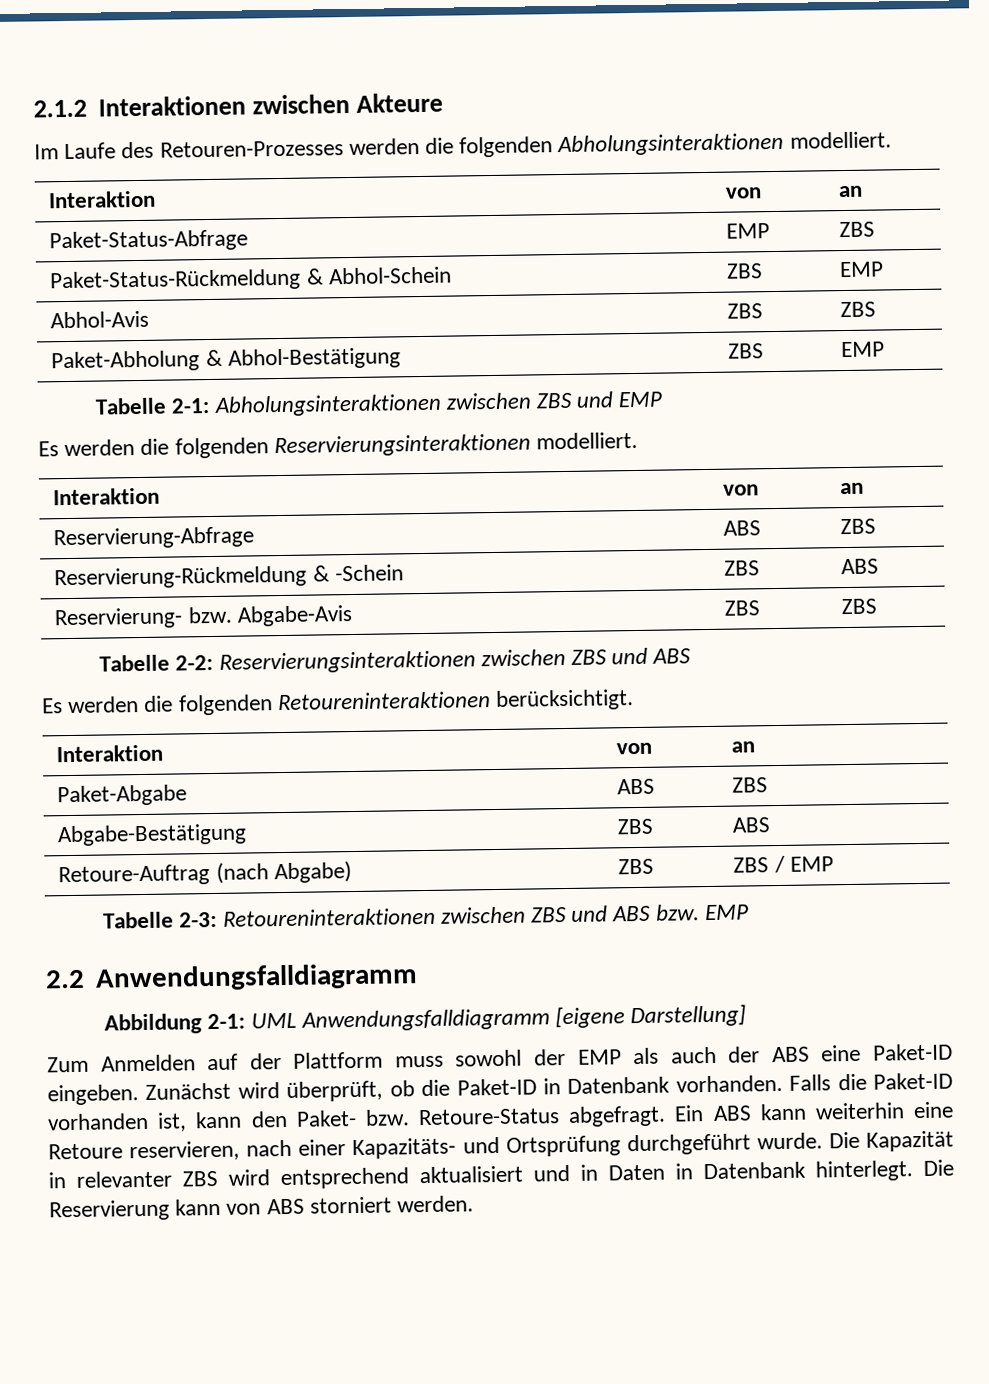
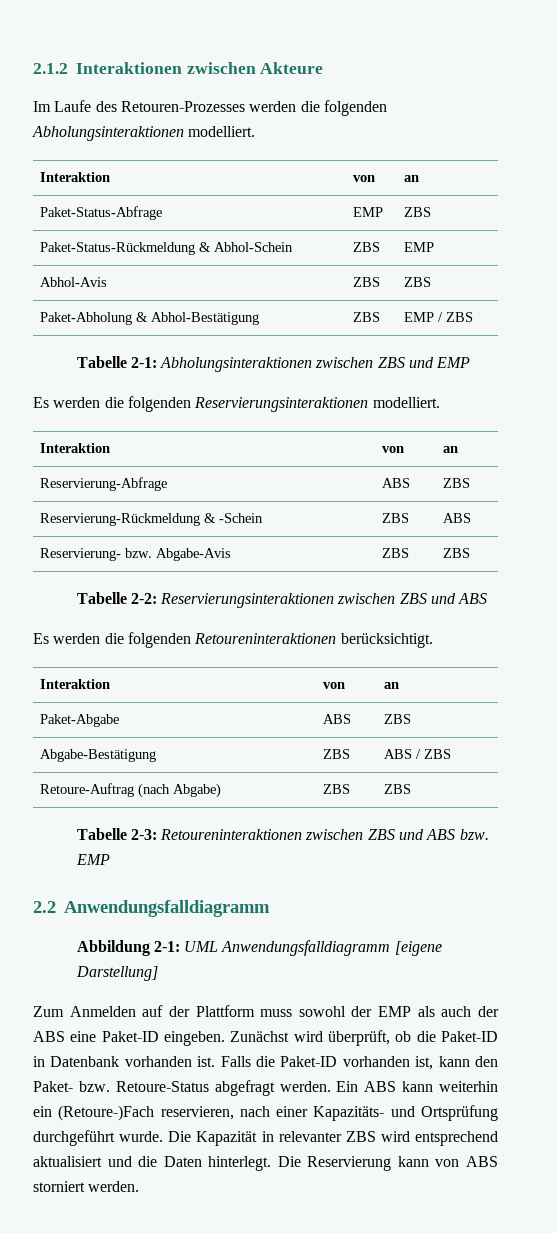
(886, 349) none -> [437,312,473,322] / ZBS
(772, 825) none -> [415,749,451,759] / ZBS
[773,855,834,874] / EMP -> (411, 789) none
[675,1074,783,1093] vorhanden. -> [124,1056,216,1067] vorhanden ist.
[568,1105,667,1127] abgefragt. -> [214,1080,331,1096] abgefragt werden.
[912,1101,954,1119] [48,1143,123,1160] eine Retoure -> [33,1105,155,1121] ein (Retoure-)Fach
[580,1161,806,1181] in Daten in Datenbank -> [138,1156,202,1167] die Daten

